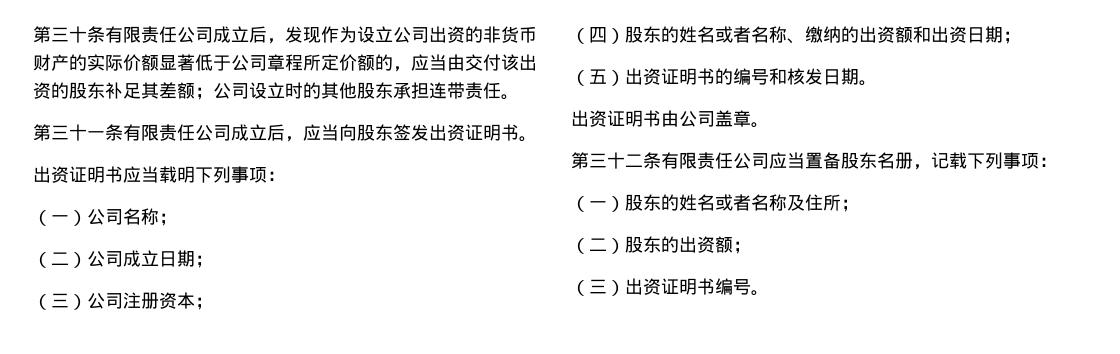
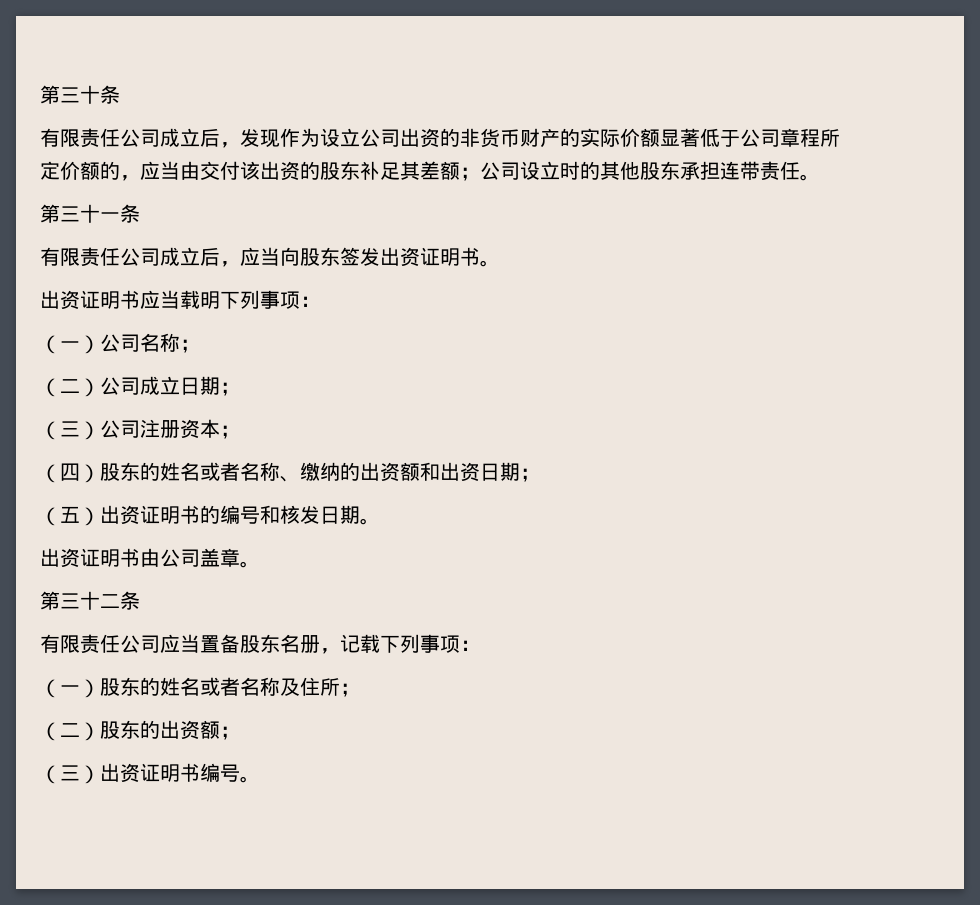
(105, 34) none -> (120, 94) //
(123, 132) none -> (140, 213) //
(661, 160) none -> (140, 600) //

